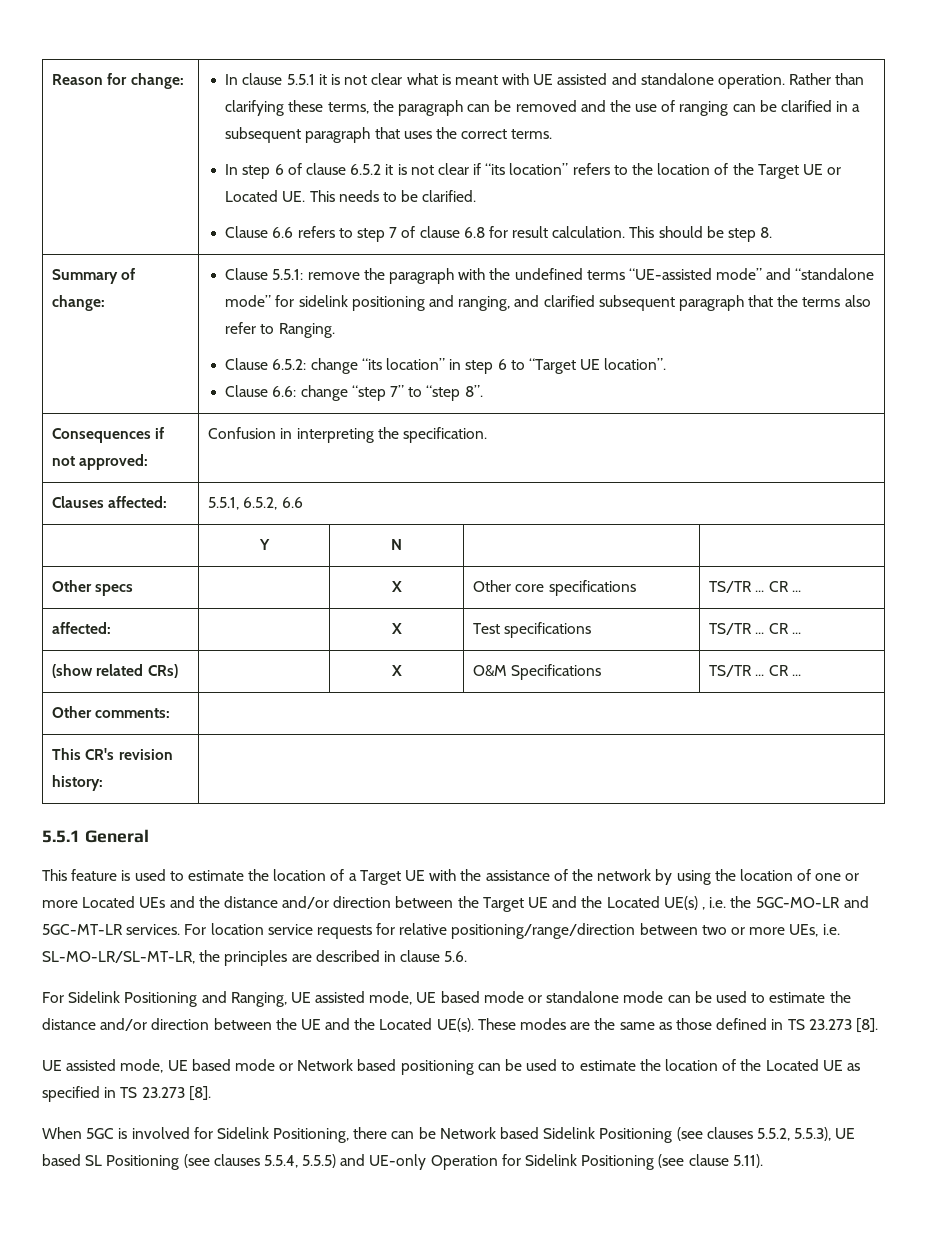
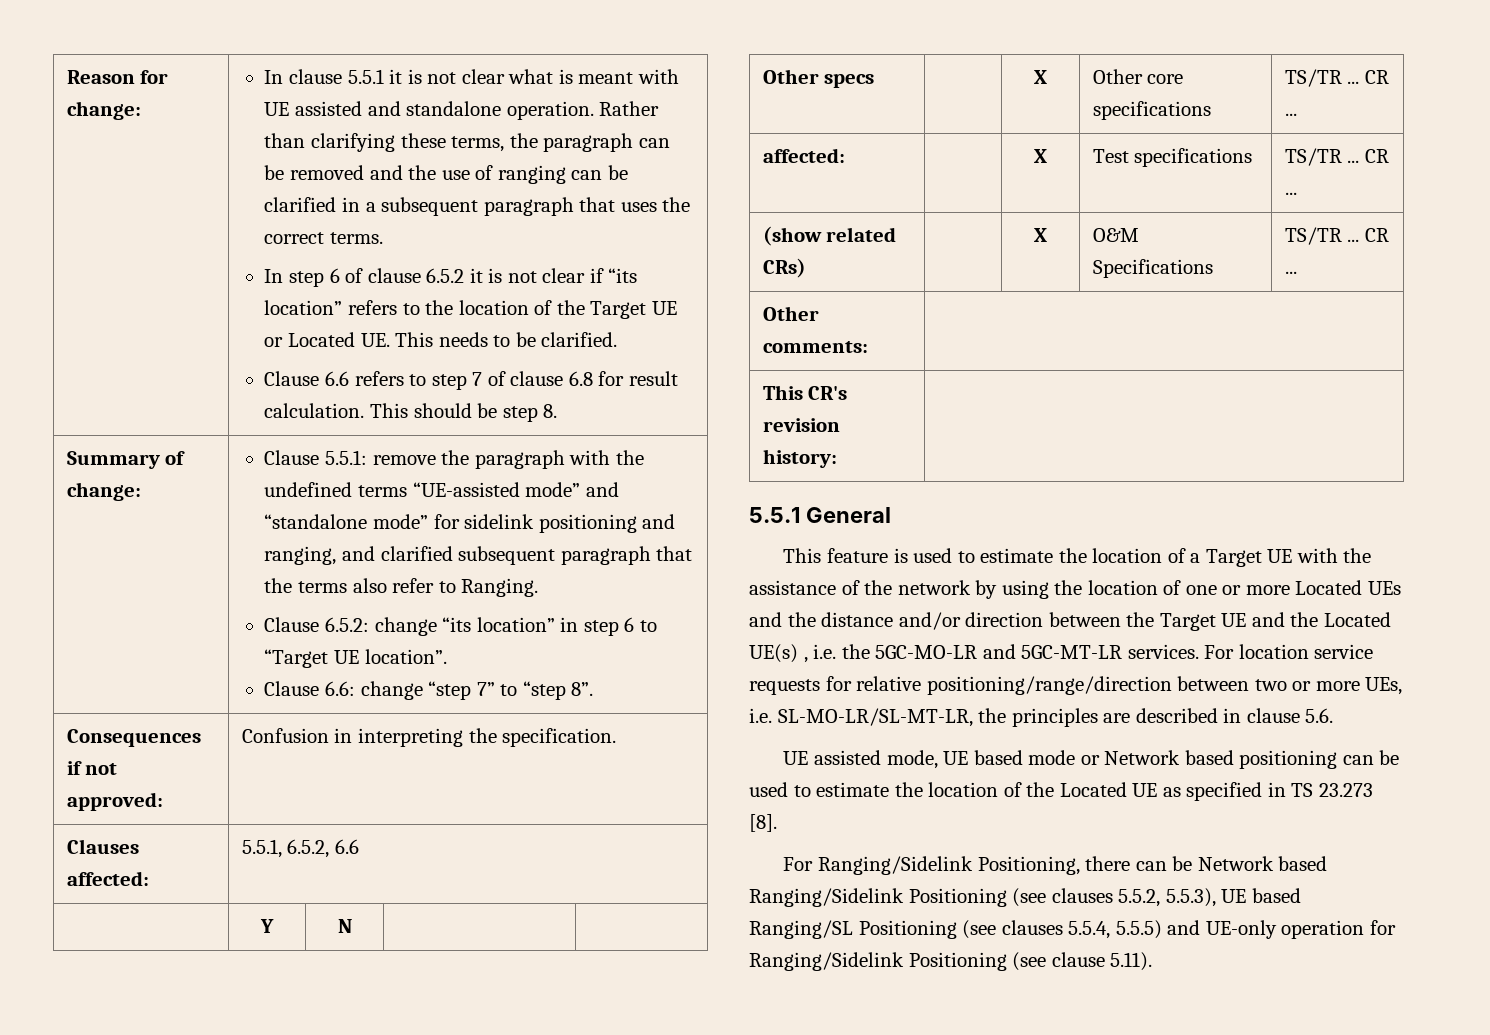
[42,991,851,1007] [42,1018,878,1033] // For Sidelink Positioning and Ranging, UE assisted mode, UE based mode or standalone mode can be used to estimate the distance and/or direction between the UE and the Located UE(s). These modes are the same as those defined in TS 23.273 [8]. -> (1334, 715) none
[42,1127,269,1139] When 5GC is involved for Sidelink -> [783,856,974,875] For Ranging/Sidelink
[543,1127,596,1139] Sidelink -> [749,888,904,907] Ranging/Sidelink
[85,1155,103,1166] SL -> [749,920,853,939] Ranging/SL
[430,1154,578,1170] Operation for Sidelink -> [1281,920,1396,939] [749,952,904,971] operation for Ranging/Sidelink

